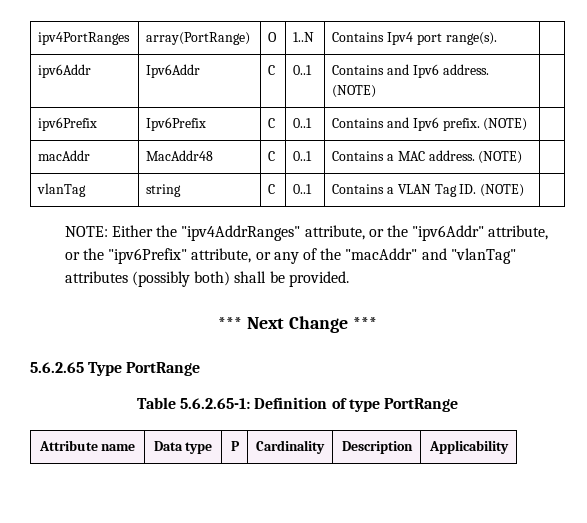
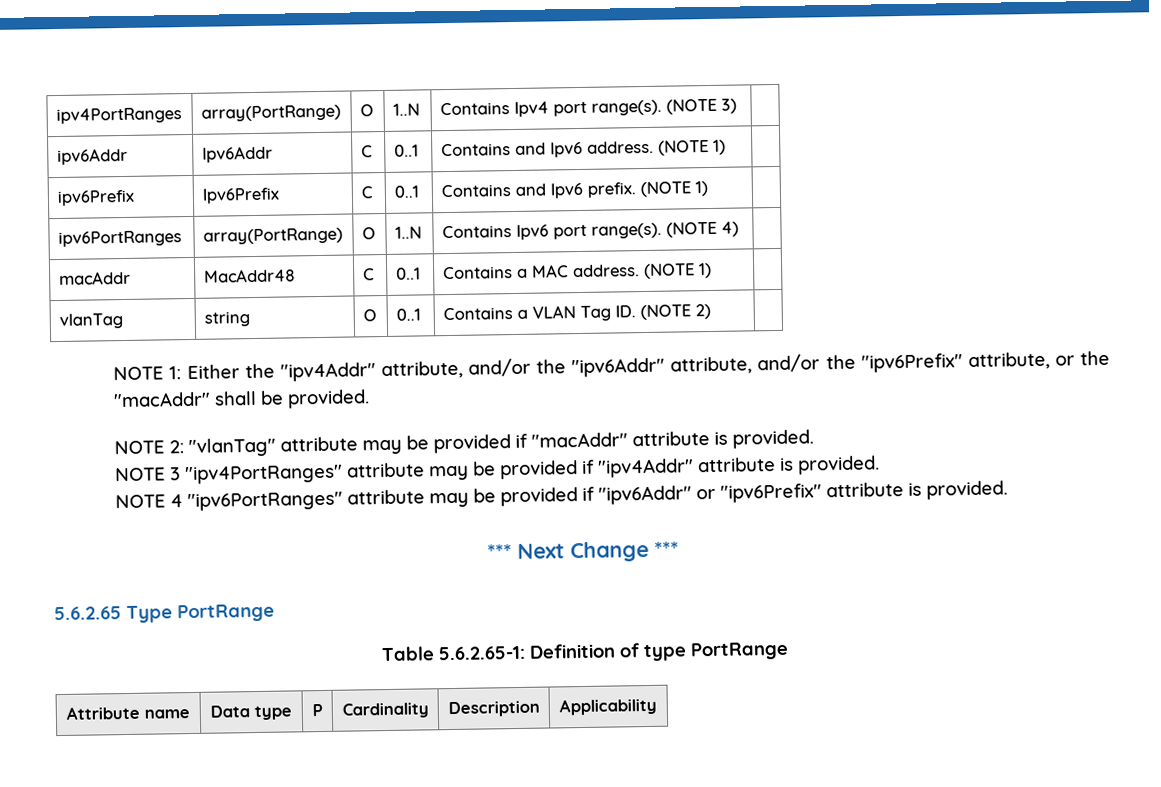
(497, 38) none -> [665,98,737,115] (NOTE 3)
[332,85,377,98] (NOTE) -> [657,139,726,156] (NOTE 1)
[483,118,528,131] (NOTE) -> [639,181,708,198] [57,230,182,248] [202,227,343,245] [361,227,376,240] [394,226,422,239] [441,221,739,240] (NOTE 1) | // ipv6PortRanges | array(PortRange) | O | 1..N | Contains Ipv6 port range(s). (NOTE 4)
[478,151,523,164] (NOTE) -> [643,262,712,280] (NOTE 1)
[268,184,276,194] C -> [362,309,377,322] O
[480,184,525,197] [64,225,384,241] (NOTE) | // NOTE: Either the "ipv4AddrRanges" attribute, or -> [639,303,711,321] [113,357,532,382] (NOTE 2) | // NOTE 1: Either the "ipv4Addr" attribute, and/or
[64,252,80,260] or -> [757,353,821,373] and/or
[273,248,516,264] [64,271,285,287] any of the "macAddr" and "vlanTag" attributes (possibly both) shall be -> [1079,350,1110,366] [113,389,371,409] [114,429,815,458] [115,455,881,485] [115,482,923,512] the "macAddr" shall be provided. // NOTE 2: "vlanTag" attribute may be provided if "macAddr" attribute is provided. // NOTE 3 "ipv4PortRanges" attribute may be provided if "ipv4Addr" attribute is provided. // NOTE 4 "ipv6PortRanges" attribute may be provided if "ipv6Addr" or "ipv6Prefix" attribute is

